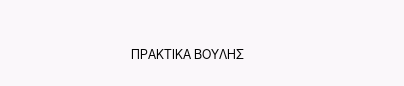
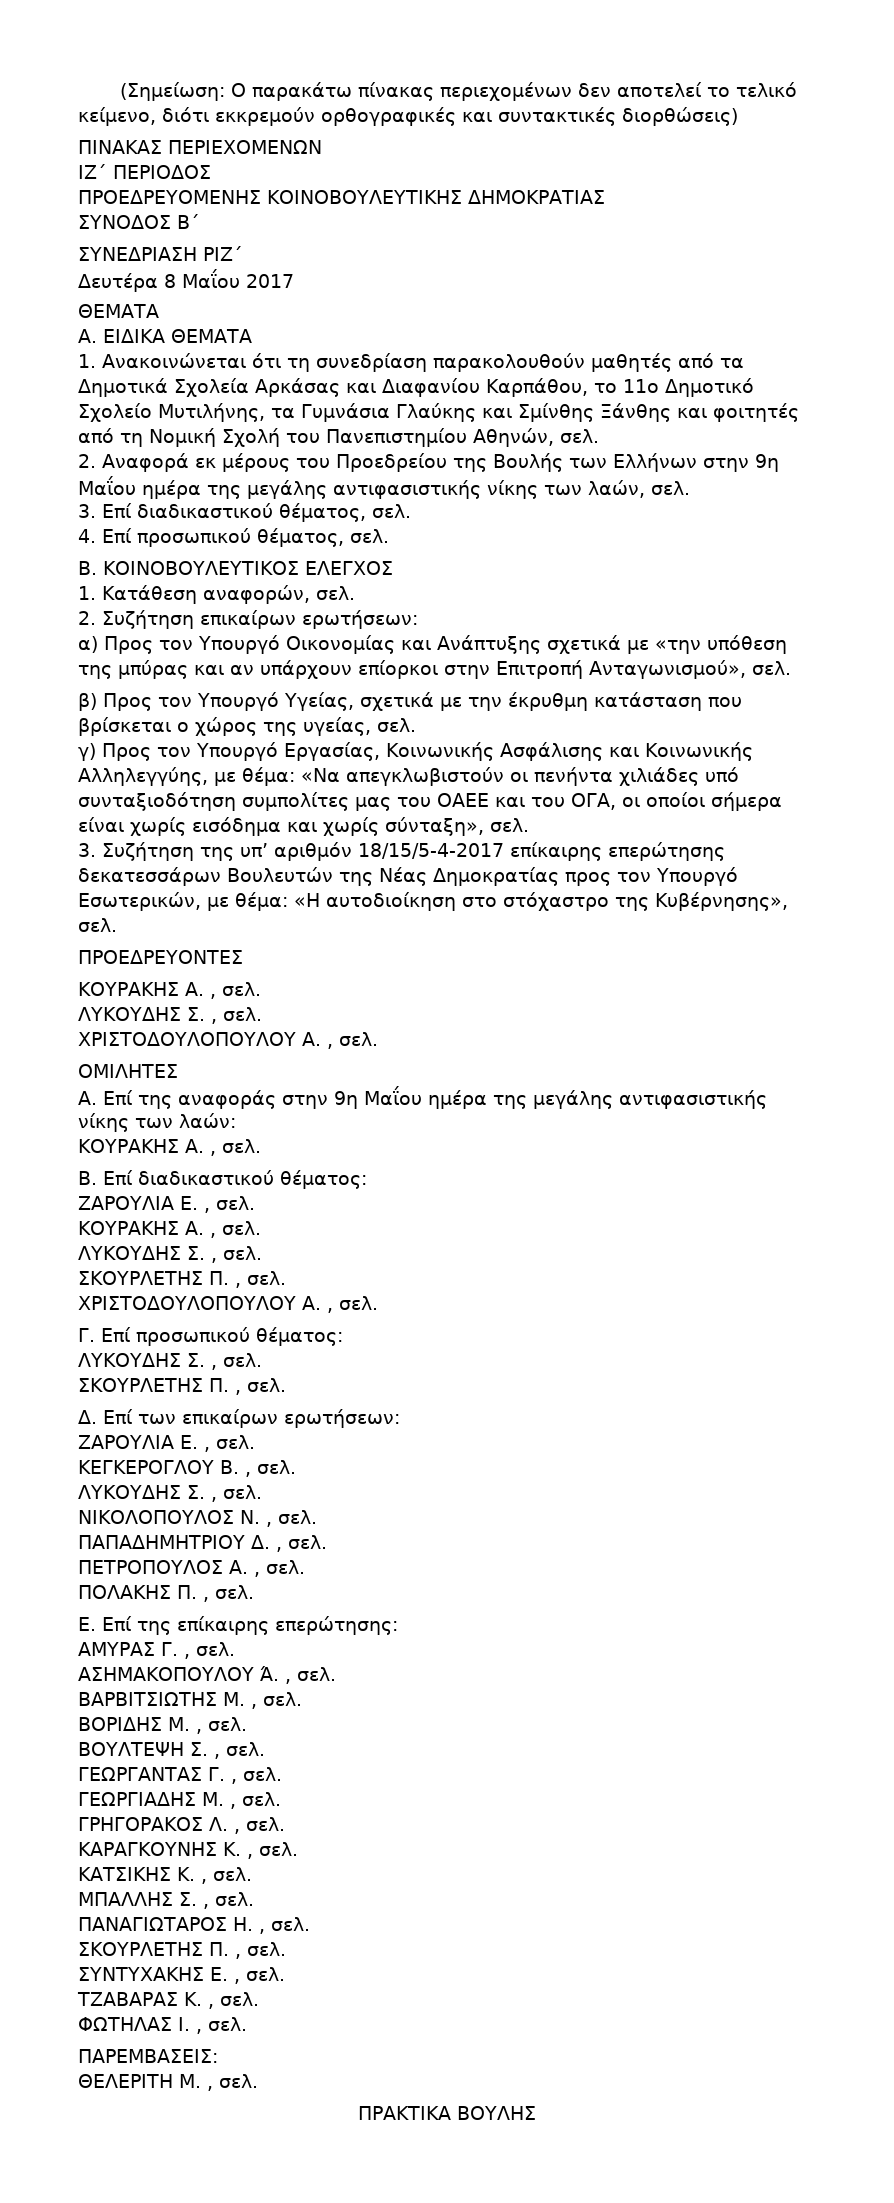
(130, 54) none -> [120,82,798,101] [78,107,738,126] [78,140,322,154] [78,164,211,179] [78,190,605,204] [78,214,200,229] [78,246,243,261] [78,269,294,292] [78,304,159,318] [78,329,252,343] [78,353,744,372] [78,378,754,397] [78,403,799,422] [78,428,599,447] [78,453,779,472] [78,476,690,499] [78,503,411,522] [78,528,389,547] [78,561,393,575] [78,585,355,604] [78,610,418,629] [78,635,787,654] [78,660,791,679] [78,692,742,711] [78,717,416,736] [78,742,753,761] [78,767,739,786] [78,792,782,811] [78,817,529,836] [78,842,725,861] [78,867,738,886] [78,892,788,911] [78,918,117,932] [78,950,243,964] [78,982,261,999] [78,1007,262,1024] [78,1032,378,1049] [78,1064,178,1078] [78,1086,767,1109] [78,1113,236,1132] [78,1139,261,1156] [78,1170,367,1189] [78,1196,255,1213] [78,1221,261,1238] [78,1246,262,1263] [78,1271,286,1288] [78,1296,378,1313] [78,1327,343,1346] [78,1353,262,1370] [78,1378,286,1395] [78,1409,400,1428] [78,1435,255,1452] [78,1460,296,1477] [78,1485,262,1502] [78,1510,317,1527] [78,1535,327,1552] [78,1560,305,1577] [78,1585,254,1602] [78,1616,398,1635] [78,1642,235,1659] [78,1666,336,1684] [78,1692,302,1709] [78,1717,247,1734] [78,1742,265,1759] [78,1767,282,1784] [78,1792,281,1809] [78,1817,285,1834] [78,1842,298,1859] [78,1867,252,1884] [78,1892,254,1909] [78,1917,310,1934] [78,1942,286,1959] [78,1967,285,1984] [77,1992,259,2009] [78,2017,247,2034] [78,2049,218,2063] [78,2074,258,2091] (Σημείωση: Ο παρακάτω πίνακας περιεχομένων δεν αποτελεί το τελικό κείμενο, διότι εκκρεμούν ορθογραφικές και συντακτικές διορθώσεις) // ΠΙΝΑΚΑΣ ΠΕΡΙΕΧΟΜΕΝΩΝ // ΙΖ΄ ΠΕΡΙΟΔΟΣ // ΠΡΟΕΔΡΕΥΟΜΕΝΗΣ ΚΟΙΝΟΒΟΥΛΕΥΤΙΚΗΣ ΔΗΜΟΚΡΑΤΙΑΣ // ΣΥΝΟΔΟΣ Β΄ // ΣΥΝΕΔΡΙΑΣΗ ΡΙΖ΄ // Δευτέρα 8 Μαΐου 2017 // ΘΕΜΑΤΑ // Α. ΕΙΔΙΚΑ ΘΕΜΑΤΑ // 1. Ανακοινώνεται ότι τη συνεδρίαση παρακολουθούν μαθητές από τα Δημοτικά Σχολεία Αρκάσας και Διαφανίου Καρπάθου, το 11ο Δημοτικό Σχολείο Μυτιλήνης, τα Γυμνάσια Γλαύκης και Σμίνθης Ξάνθης και φοιτητές από τη Νομική Σχολή του Πανεπιστημίου Αθηνών, σελ. // 2. Αναφορά εκ μέρους του Προεδρείου της Βουλής των Ελλήνων στην 9η Μαΐου ημέρα της μεγάλης αντιφασιστικής νίκης των λαών, σελ. // 3. Επί διαδικαστικού θέματος, σελ. // 4. Επί προσωπικού θέματος, σελ. // Β. ΚΟΙΝΟΒΟΥΛΕΥΤΙΚΟΣ ΕΛΕΓΧΟΣ // 1. Κατάθεση αναφορών, σελ. // 2. Συζήτηση επικαίρων ερωτήσεων: // α) Προς τον Υπουργό Οικονομίας και Ανάπτυξης σχετικά με «την υπόθεση της μπύρας και αν υπάρχουν επίορκοι στην Επιτροπή Ανταγωνισμού», σελ. // β) Προς τον Υπουργό Υγείας, σχετικά με την έκρυθμη κατάσταση που βρίσκεται ο χώρος της υγείας, σελ. // γ) Προς τον Υπουργό Εργασίας, Κοινωνικής Ασφάλισης και Κοινωνικής Αλληλεγγύης, με θέμα: «Να απεγκλωβιστούν οι πενήντα χιλιάδες υπό συνταξιοδότηση συμπολίτες μας του ΟΑΕΕ και του ΟΓΑ, οι οποίοι σήμερα είναι χωρίς εισόδημα και χωρίς σύνταξη», σελ. // 3. Συζήτηση της υπ’ αριθμόν 18/15/5-4-2017 επίκαιρης επερώτησης δεκατεσσάρων Βουλευτών της Νέας Δημοκρατίας προς τον Υπουργό Εσωτερικών, με θέμα: «Η αυτοδιοίκηση στο στόχαστρο της Κυβέρνησης», σελ. // ΠΡΟΕΔΡΕΥΟΝΤΕΣ // ΚΟΥΡΑΚΗΣ Α. , σελ. // ΛΥΚΟΥΔΗΣ Σ. , σελ. // ΧΡΙΣΤΟΔΟΥΛΟΠΟΥΛΟΥ Α. , σελ. // ΟΜΙΛΗΤΕΣ // Α. Επί της αναφοράς στην 9η Μαΐου ημέρα της μεγάλης αντιφασιστικής νίκης των λαών: // ΚΟΥΡΑΚΗΣ Α. , σελ. // Β. Επί διαδικαστικού θέματος: // ΖΑΡΟΥΛΙΑ Ε. , σελ. // ΚΟΥΡΑΚΗΣ Α. , σελ. // ΛΥΚΟΥΔΗΣ Σ. , σελ. // ΣΚΟΥΡΛΕΤΗΣ Π. , σελ. // ΧΡΙΣΤΟΔΟΥΛΟΠΟΥΛΟΥ Α. , σελ. // Γ. Επί προσωπικού θέματος: // ΛΥΚΟΥΔΗΣ Σ. , σελ. // ΣΚΟΥΡΛΕΤΗΣ Π. , σελ. // Δ. Επί των επικαίρων ερωτήσεων: // ΖΑΡΟΥΛΙΑ Ε. , σελ. // ΚΕΓΚΕΡΟΓΛΟΥ Β. , σελ. // ΛΥΚΟΥΔΗΣ Σ. , σελ. // ΝΙΚΟΛΟΠΟΥΛΟΣ Ν. , σελ. // ΠΑΠΑΔΗΜΗΤΡΙΟΥ Δ. , σελ. // ΠΕΤΡΟΠΟΥΛΟΣ Α. , σελ. // ΠΟΛΑΚΗΣ Π. , σελ. // Ε. Επί της επίκαιρης επερώτησης: // ΑΜΥΡΑΣ Γ. , σελ. // ΑΣΗΜΑΚΟΠΟΥΛΟΥ Ά. , σελ. // ΒΑΡΒΙΤΣΙΩΤΗΣ Μ. , σελ. // ΒΟΡΙΔΗΣ Μ. , σελ. // ΒΟΥΛΤΕΨΗ Σ. , σελ. // ΓΕΩΡΓΑΝΤΑΣ Γ. , σελ. // ΓΕΩΡΓΙΑΔΗΣ Μ. , σελ. // ΓΡΗΓΟΡΑΚΟΣ Λ. , σελ. // ΚΑΡΑΓΚΟΥΝΗΣ Κ. , σελ. // ΚΑΤΣΙΚΗΣ Κ. , σελ. // ΜΠΑΛΛΗΣ Σ. , σελ. // ΠΑΝΑΓΙΩΤΑΡΟΣ Η. , σελ. // ΣΚΟΥΡΛΕΤΗΣ Π. , σελ. // ΣΥΝΤΥΧΑΚΗΣ Ε. , σελ. // ΤΖΑΒΑΡΑΣ Κ. , σελ. // ΦΩΤΗΛΑΣ Ι. , σελ. // ΠΑΡΕΜΒΑΣΕΙΣ: // ΘΕΛΕΡΙΤΗ Μ. , σελ. //

